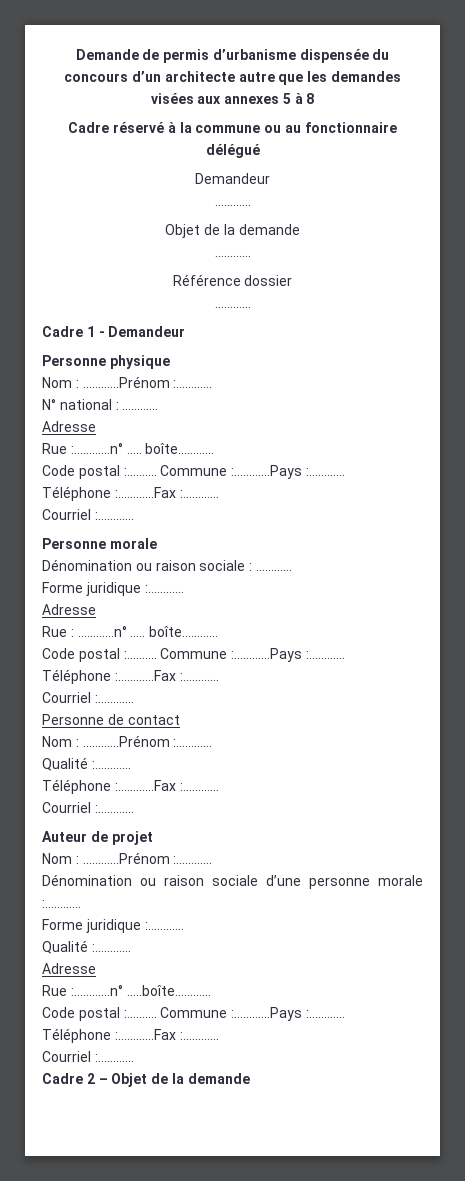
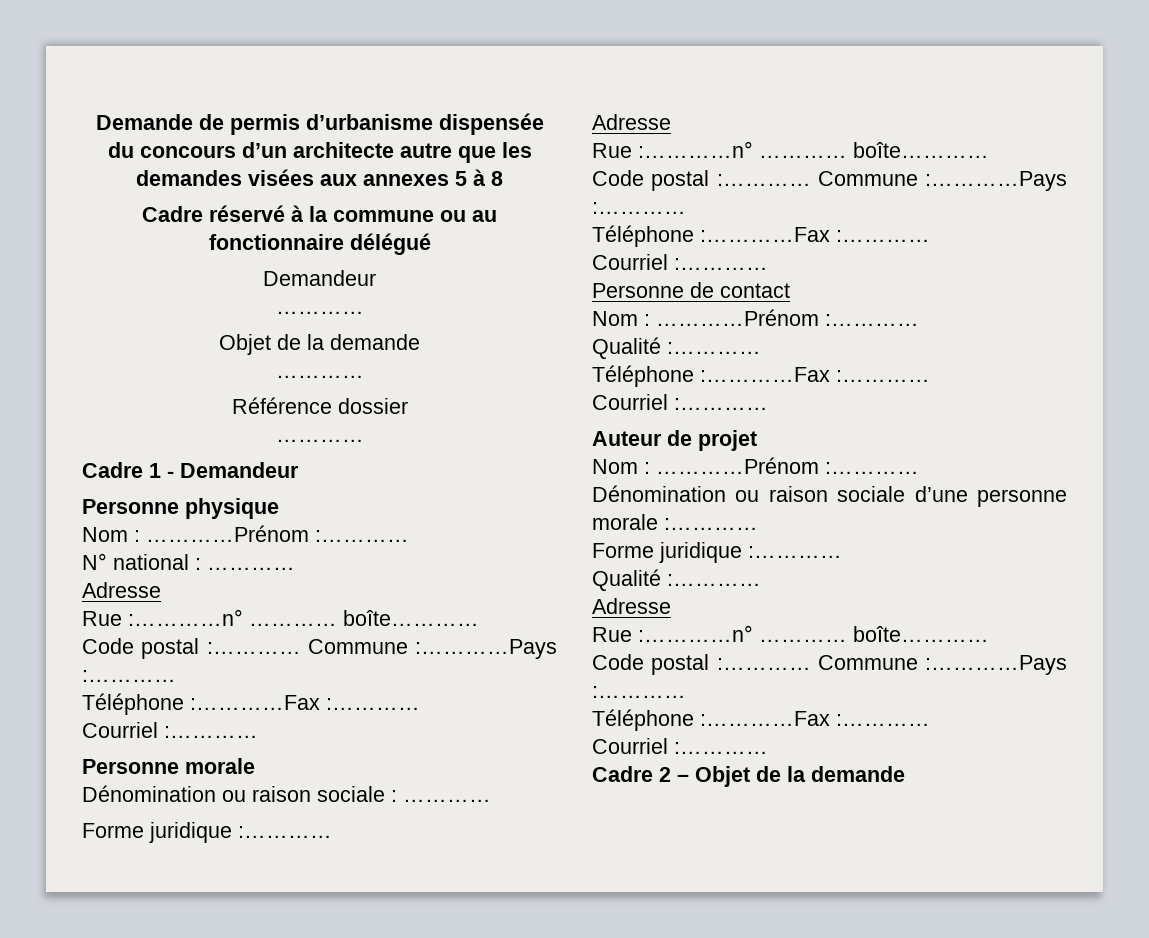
[126,443,215,454] [42,465,157,479] ….. boîte………… // Code postal :………. -> [249,610,479,626] [82,638,301,659] ………… boîte………… // Code postal :…………
[70,626,219,637] [42,648,157,662] : …………n° ….. boîte………… // Code postal :………. -> [638,141,989,158] [592,170,811,191] :…………n° ………… boîte………… // Code postal :…………
[126,985,211,996] [42,1007,157,1021] …..boîte………… // Code postal :………. -> [759,626,989,642] [592,654,811,675] ………… boîte………… // Code postal :…………

